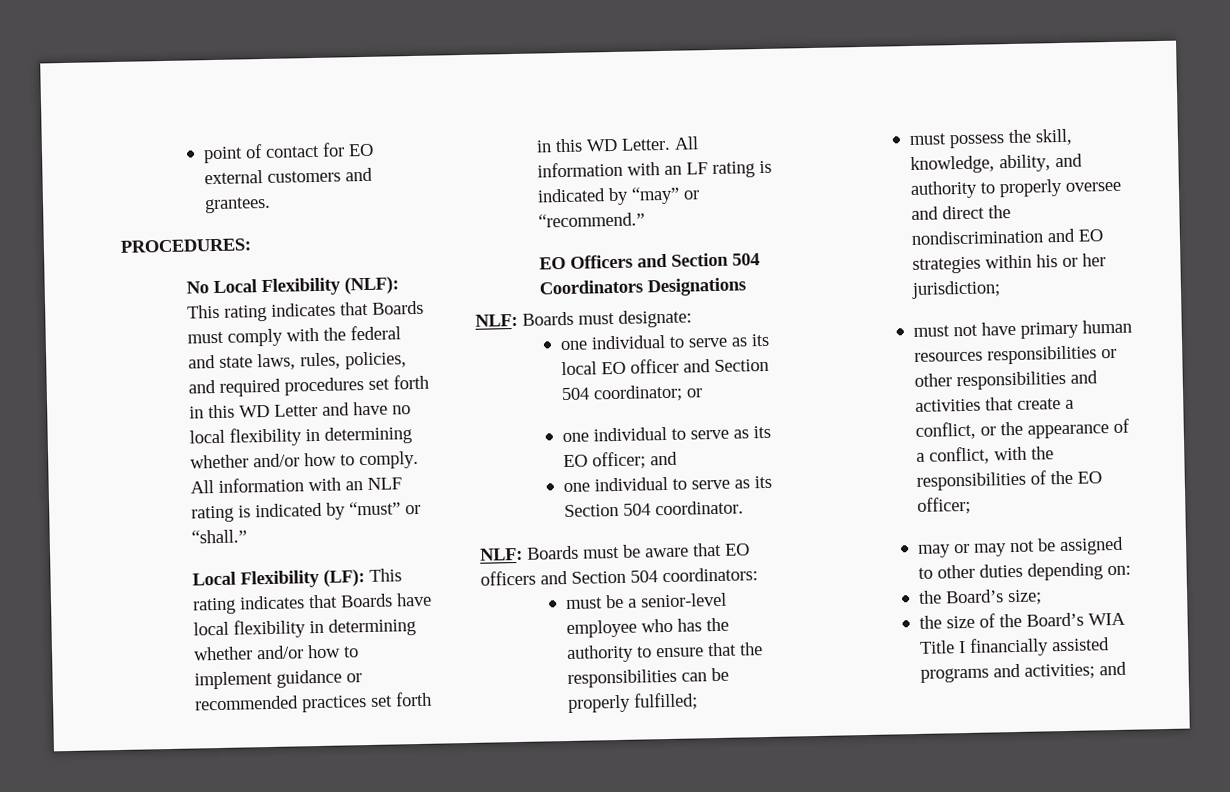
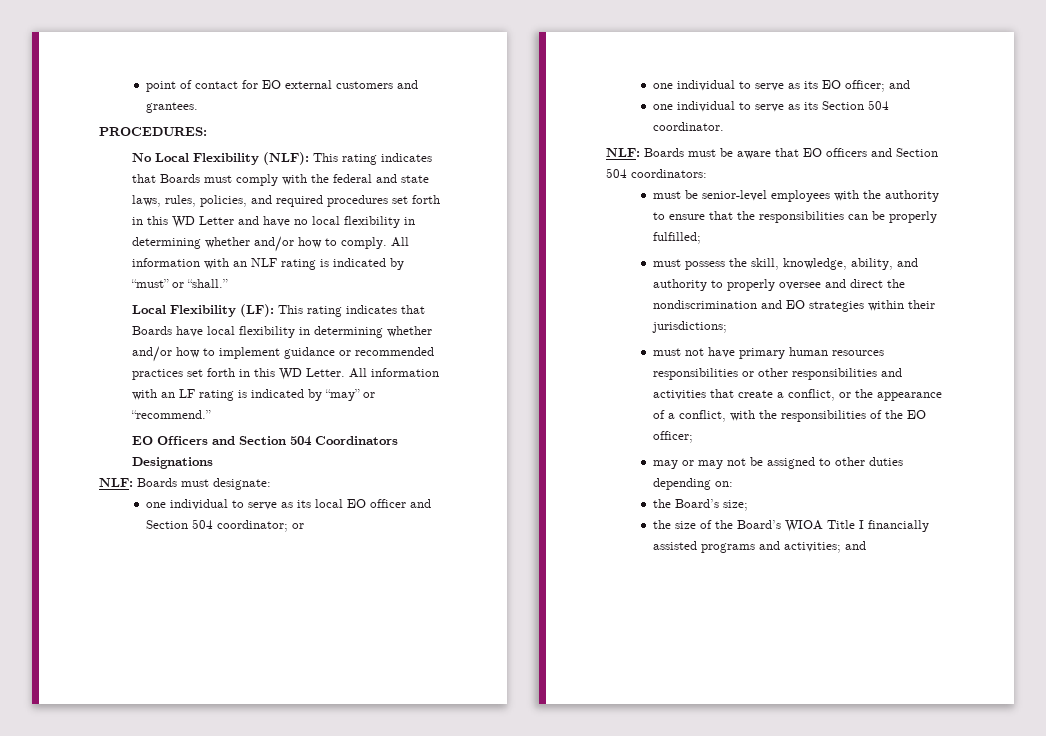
[628,592,728,608] [566,618,703,639] a senior-level employee who has -> [702,190,860,202] senior-level employees with
[1036,253,1107,268] [911,280,1002,300] his or her jurisdiction; -> [908,300,936,309] [652,321,728,333] their jurisdictions;
[1088,612,1127,626] WIA -> [785,520,824,532] WIOA

